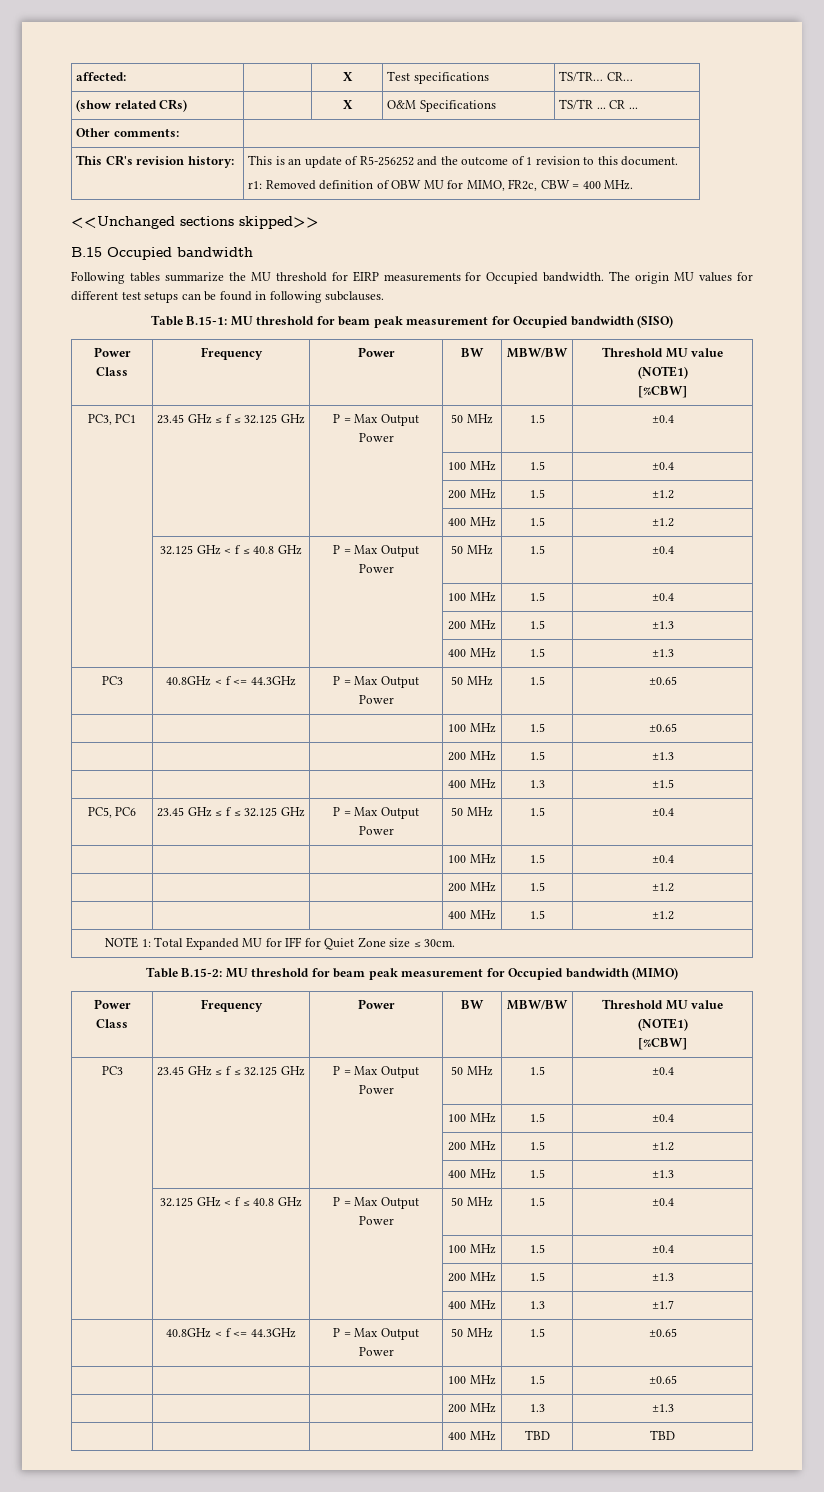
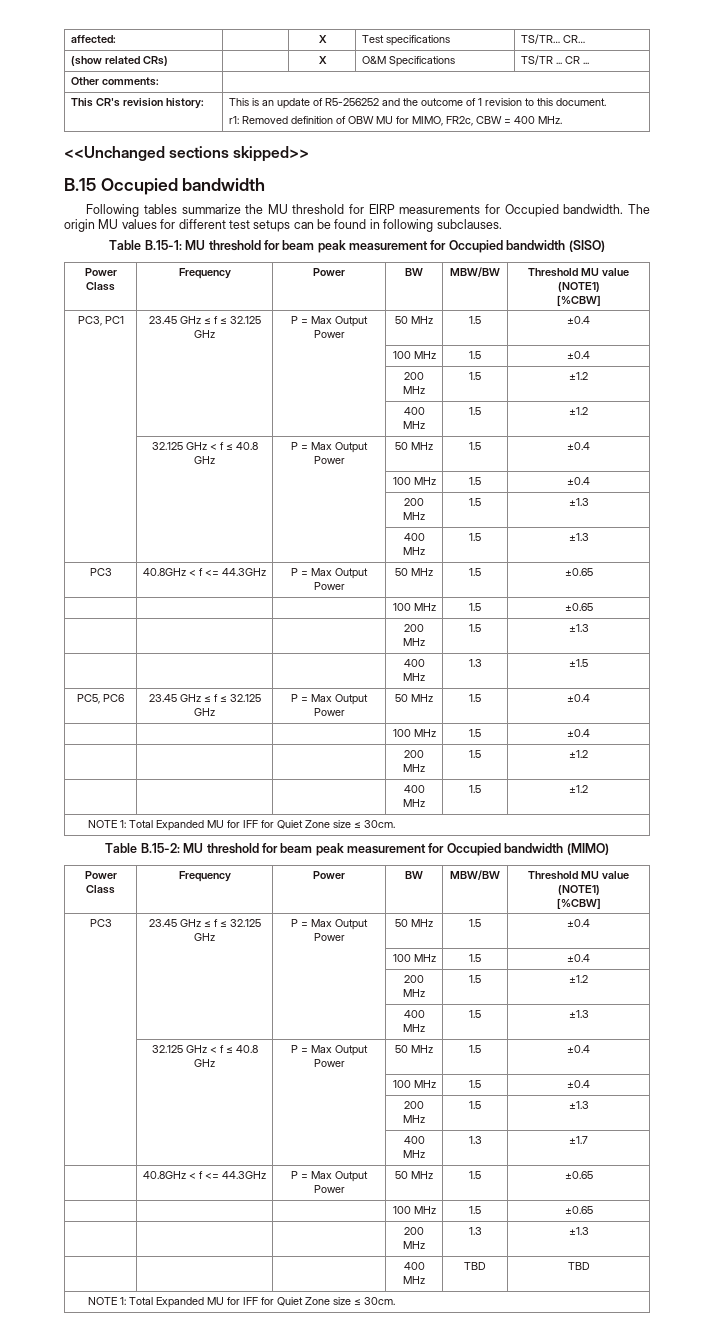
(675, 1435) none -> [87,1297,395,1308] // NOTE 1: Total Expanded MU for IFF for Quiet Zone size ≤ 30cm.

